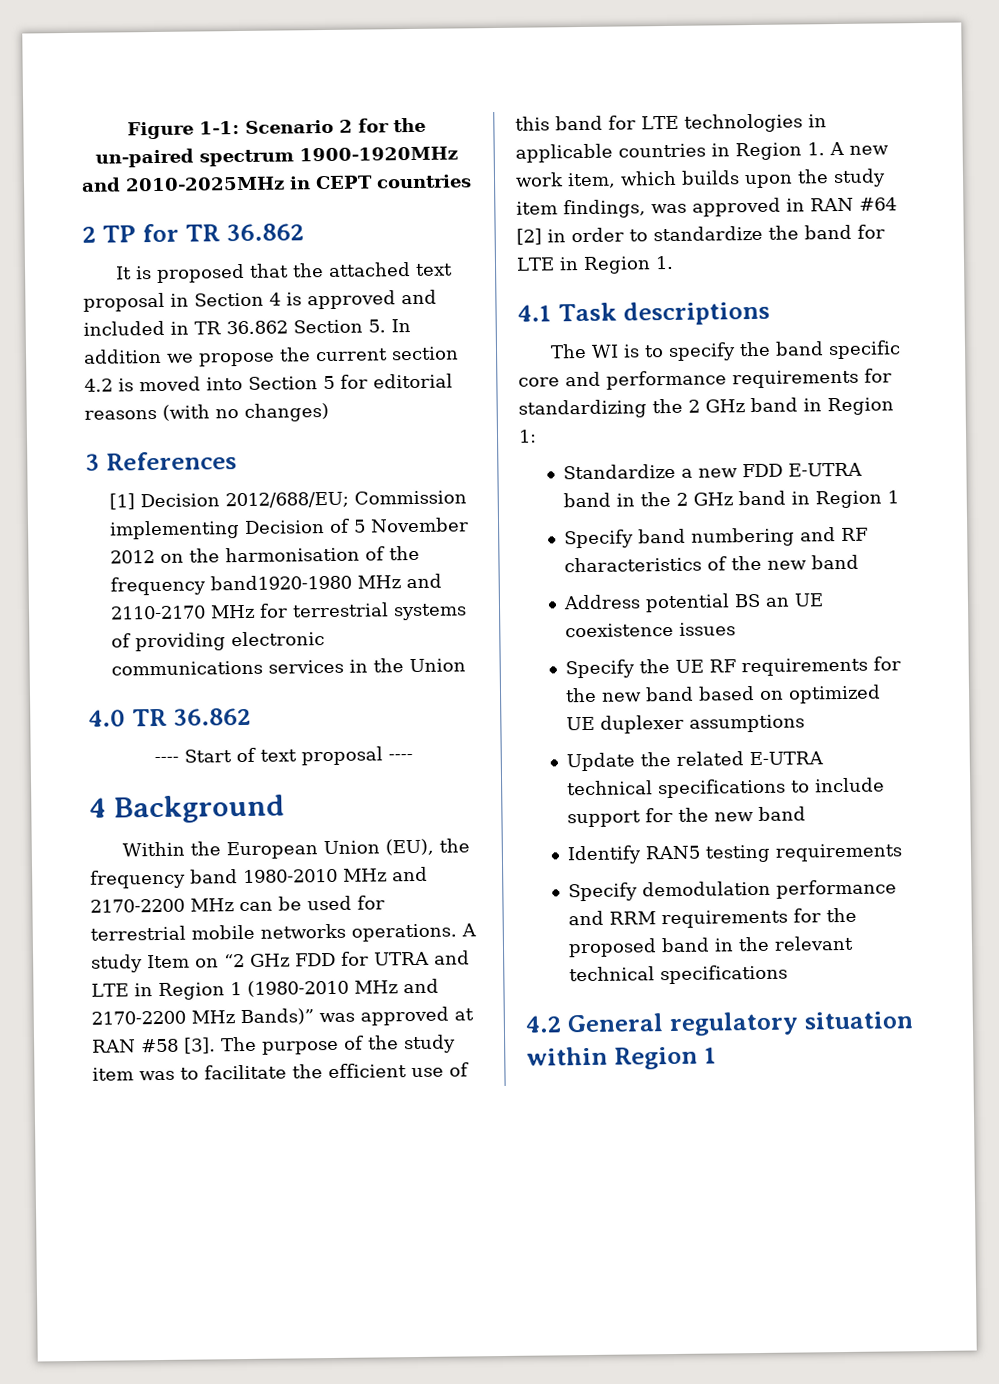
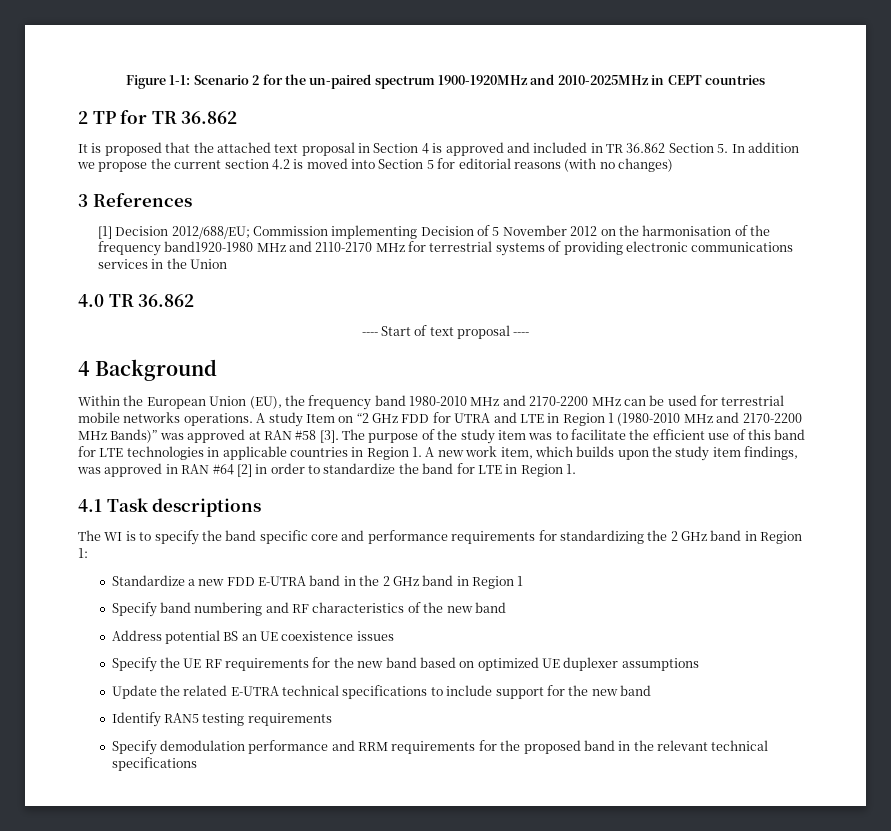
[525,1011,913,1037] [526,1046,717,1070] // 4.2 General regulatory situation within Region 1 -> (197, 764) none

